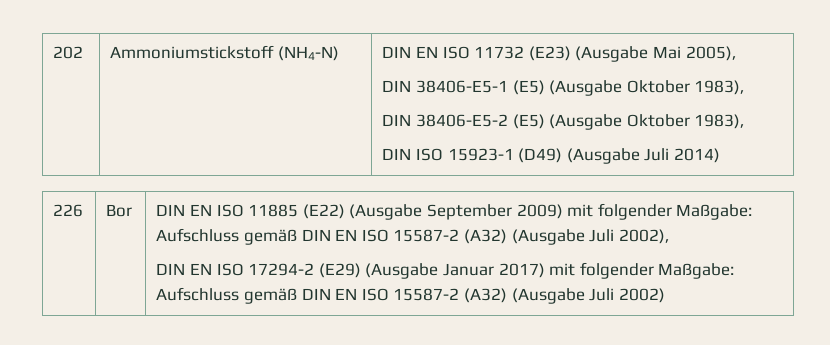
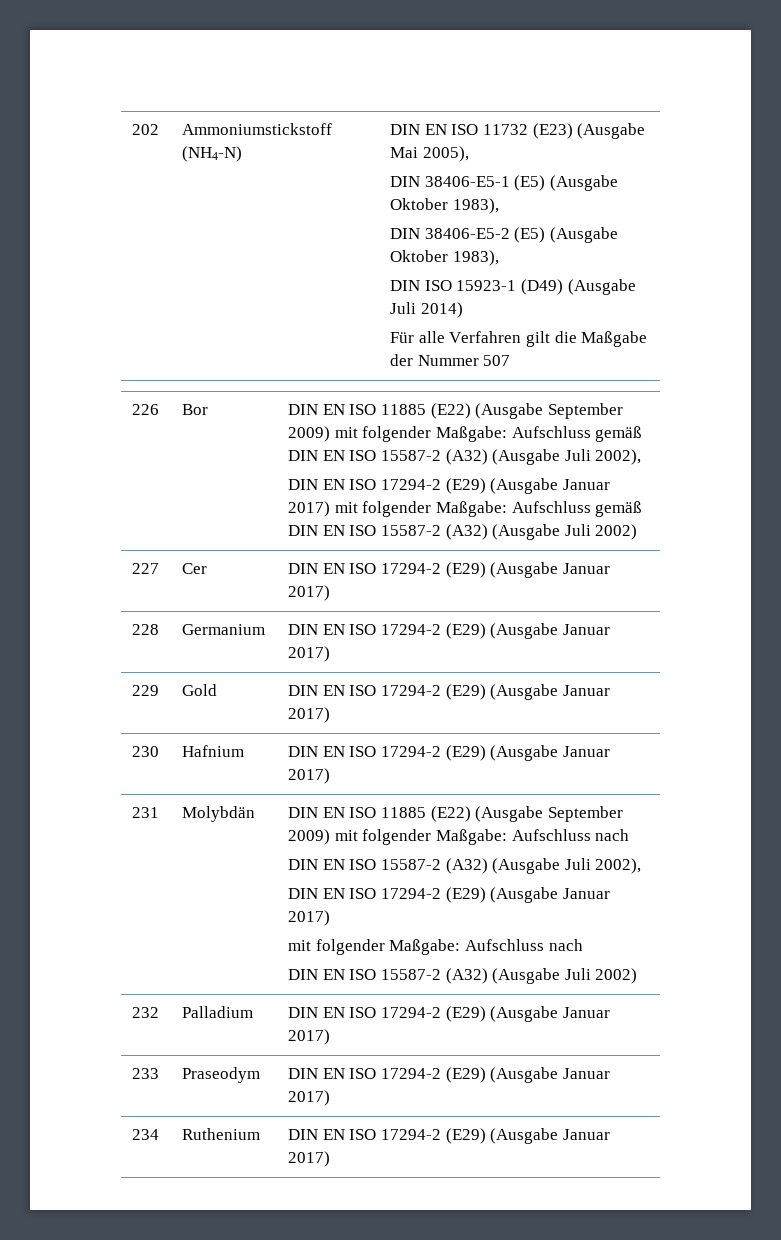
(720, 155) none -> [390,331,648,347] [390,354,511,366] // Für alle Verfahren gilt die Maßgabe der Nummer 507
(665, 295) none -> [132,563,160,574] [182,563,208,574] [288,562,610,578] [288,585,331,601] [132,624,160,635] [182,624,266,635] [288,623,610,639] [288,646,331,662] [132,685,160,696] [182,684,218,696] [288,684,610,700] [288,707,331,723] [132,746,160,757] [182,745,245,757] [288,745,610,761] [288,768,331,784] [132,807,160,818] [182,806,256,822] [288,806,623,822] [288,829,630,845] [288,858,642,874] [288,887,610,903] [288,910,331,926] [288,939,583,955] [288,968,638,984] [132,1007,160,1018] [182,1006,254,1018] [288,1006,610,1022] [288,1029,331,1045] [132,1068,160,1079] [182,1067,261,1083] [288,1067,610,1083] [288,1090,331,1106] [132,1129,160,1140] [182,1128,261,1140] [288,1128,610,1144] [288,1151,331,1167] // 227 | Cer | DIN EN ISO 17294-2 (E29) (Ausgabe Januar 2017) // 228 | Germanium | DIN EN ISO 17294-2 (E29) (Ausgabe Januar 2017) // 229 | Gold | DIN EN ISO 17294-2 (E29) (Ausgabe Januar 2017) // 230 | Hafnium | DIN EN ISO 17294-2 (E29) (Ausgabe Januar 2017) // 231 | Molybdän | DIN EN ISO 11885 (E22) (Ausgabe September 2009) mit folgender Maßgabe: Aufschluss nach // DIN EN ISO 15587-2 (A32) (Ausgabe Juli 2002), // DIN EN ISO 17294-2 (E29) (Ausgabe Januar 2017) // mit folgender Maßgabe: Aufschluss nach // DIN EN ISO 15587-2 (A32) (Ausgabe Juli 2002) // 232 | Palladium | DIN EN ISO 17294-2 (E29) (Ausgabe Januar 2017) // 233 | Praseodym | DIN EN ISO 17294-2 (E29) (Ausgabe Januar 2017) // 234 | Ruthenium | DIN EN ISO 17294-2 (E29) (Ausgabe Januar 2017)

